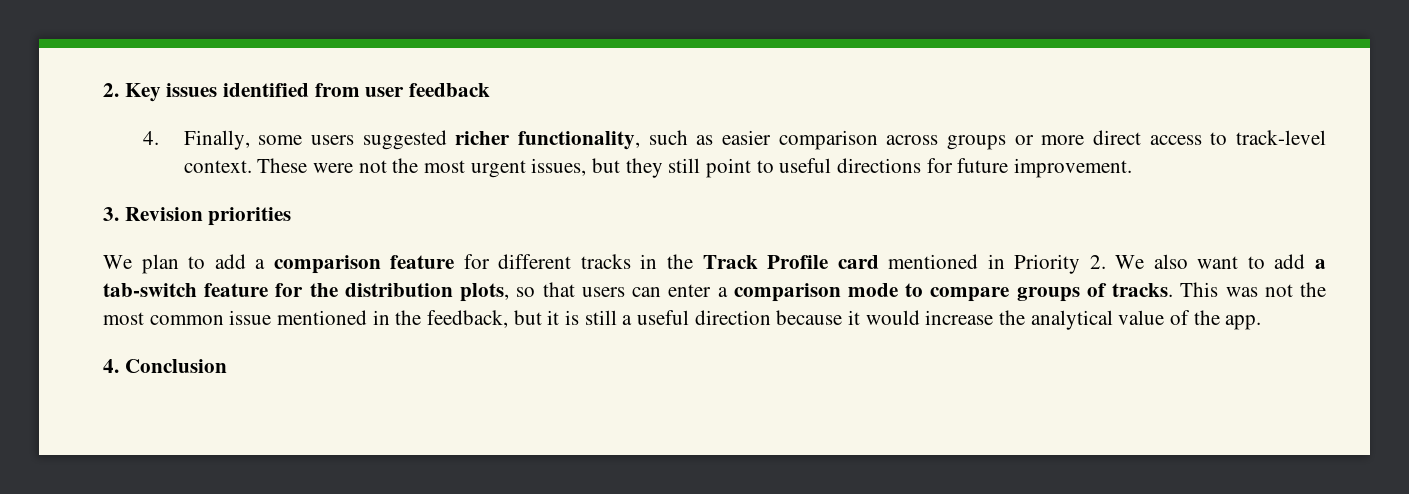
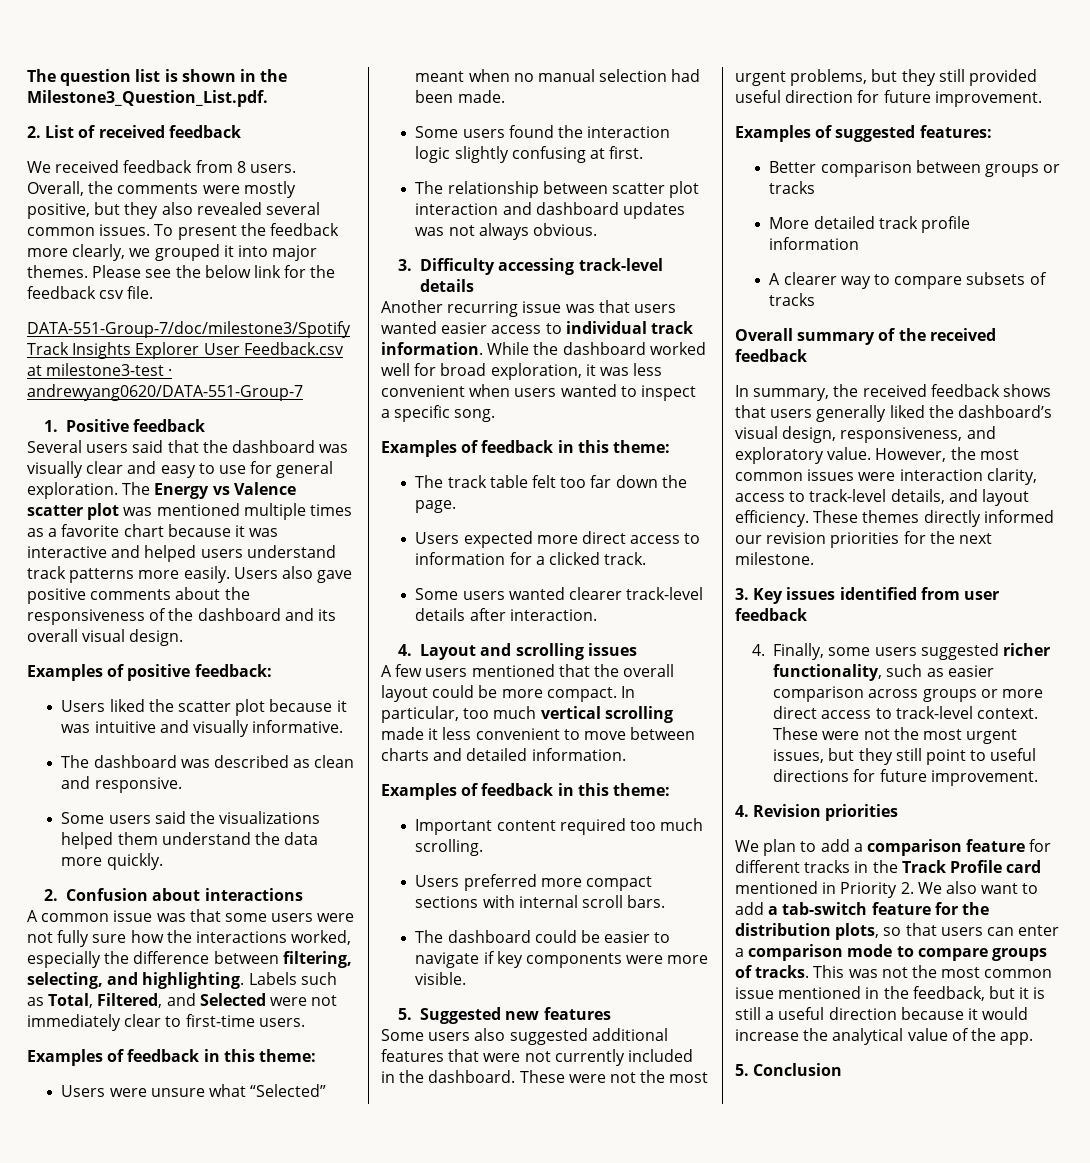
[103,83,119,97] 2. -> [27,69,288,86] [27,90,268,107] [27,125,241,138] [27,160,296,173] [27,181,296,198] [27,202,320,219] [27,223,339,240] [27,244,318,261] [27,265,336,278] [27,286,154,299] [27,321,351,338] [27,342,344,359] [27,363,173,376] [27,384,303,401] [44,419,206,432] [27,440,349,453] [27,461,334,478] [27,482,296,499] [27,503,352,520] [27,524,279,537] [27,545,336,562] [27,566,353,583] [27,587,250,604] [27,608,336,625] [27,629,184,646] [27,664,272,681] [61,699,347,716] [61,720,344,737] [61,755,355,768] [61,776,182,793] [61,811,321,824] [61,832,319,849] [61,853,163,870] [44,888,303,901] [27,909,355,922] [27,930,352,947] [27,951,352,968] [27,972,337,989] [27,993,338,1008] [27,1014,305,1031] [27,1049,316,1066] [61,1084,327,1097] [415,69,701,82] [415,90,505,103] [415,125,671,138] [415,146,644,163] [415,181,700,198] [415,202,685,219] [415,223,597,240] [398,258,663,275] [420,279,475,292] [381,300,676,317] [381,321,693,334] [381,342,706,355] [381,363,663,380] [381,384,696,401] [381,405,496,422] [381,440,670,457] [415,475,687,488] [415,500,457,513] [415,531,701,548] [415,552,647,565] [415,587,704,600] [415,608,597,621] [398,643,637,660] [381,664,675,677] [381,685,635,702] [381,706,673,723] [381,727,696,740] [381,748,626,761] [381,783,670,800] [415,818,704,835] [415,839,484,856] [415,874,652,891] [415,895,666,908] [415,930,671,943] [415,951,709,968] [415,972,467,985] [398,1007,611,1024] [381,1028,668,1045] [381,1049,693,1066] [381,1070,709,1083] [735,69,1037,86] [735,90,1042,107] [735,125,992,142] [769,160,1061,177] [769,181,816,194] [769,216,970,233] [769,237,860,250] [769,272,1047,289] [769,293,816,306] [735,328,996,345] [735,349,807,362] [735,384,1051,401] [735,405,1052,422] [735,426,996,443] [735,447,1019,464] [735,468,1037,485] [735,489,1029,506] [735,510,1054,527] [735,531,992,548] [735,552,814,565] [735,588,749,600] The question list is shown in the Milestone3_Question_List.pdf. // 2. List of received feedback // We received feedback from 8 users. Overall, the comments were mostly positive, but they also revealed several common issues. To present the feedback more clearly, we grouped it into major themes. Please see the below link for the feedback csv file. // DATA-551-Group-7/doc/milestone3/Spotify Track Insights Explorer User Feedback.csv at milestone3-test · andrewyang0620/DATA-551-Group-7 // 1. Positive feedback // Several users said that the dashboard was visually clear and easy to use for general exploration. The Energy vs Valence scatter plot was mentioned multiple times as a favorite chart because it was interactive and helped users understand track patterns more easily. Users also gave positive comments about the responsiveness of the dashboard and its overall visual design. // Examples of positive feedback: // Users liked the scatter plot because it was intuitive and visually informative. // The dashboard was described as clean and responsive. // Some users said the visualizations helped them understand the data more quickly. // 2. Confusion about interactions // A common issue was that some users were not fully sure how the interactions worked, especially the difference between filtering, selecting, and highlighting. Labels such as Total, Filtered, and Selected were not immediately clear to first-time users. // Examples of feedback in this theme: // Users were unsure what “Selected” meant when no manual selection had been made. // Some users found the interaction logic slightly confusing at first. // The relationship between scatter plot interaction and dashboard updates was not always obvious. // 3. Difficulty accessing track-level details // Another recurring issue was that users wanted easier access to individual track information. While the dashboard worked well for broad exploration, it was less convenient when users wanted to inspect a specific song. // Examples of feedback in this theme: // The track table felt too far down the page. // Users expected more direct access to information for a clicked track. // Some users wanted clearer track-level details after interaction. // 4. Layout and scrolling issues // A few users mentioned that the overall layout could be more compact. In particular, too much vertical scrolling made it less convenient to move between charts and detailed information. // Examples of feedback in this theme: // Important content required too much scrolling. // Users preferred more compact sections with internal scroll bars. // The dashboard could be easier to navigate if key components were more visible. // 5. Suggested new features // Some users also suggested additional features that were not currently included in the dashboard. These were not the most urgent problems, but they still provided useful direction for future improvement. // Examples of suggested features: // Better comparison between groups or tracks // More detailed track profile information // A clearer way to compare subsets of tracks // Overall summary of the received feedback // In summary, the received feedback shows that users generally liked the dashboard’s visual design, responsiveness, and exploratory value. However, the most common issues were interaction clarity, access to track-level details, and layout efficiency. These themes directly informed our revision priorities for the next milestone. // 3.
[103,207,119,221] 3. -> [735,805,749,817] 4.
[103,359,119,373] 4. -> [735,1064,749,1076] 5.

